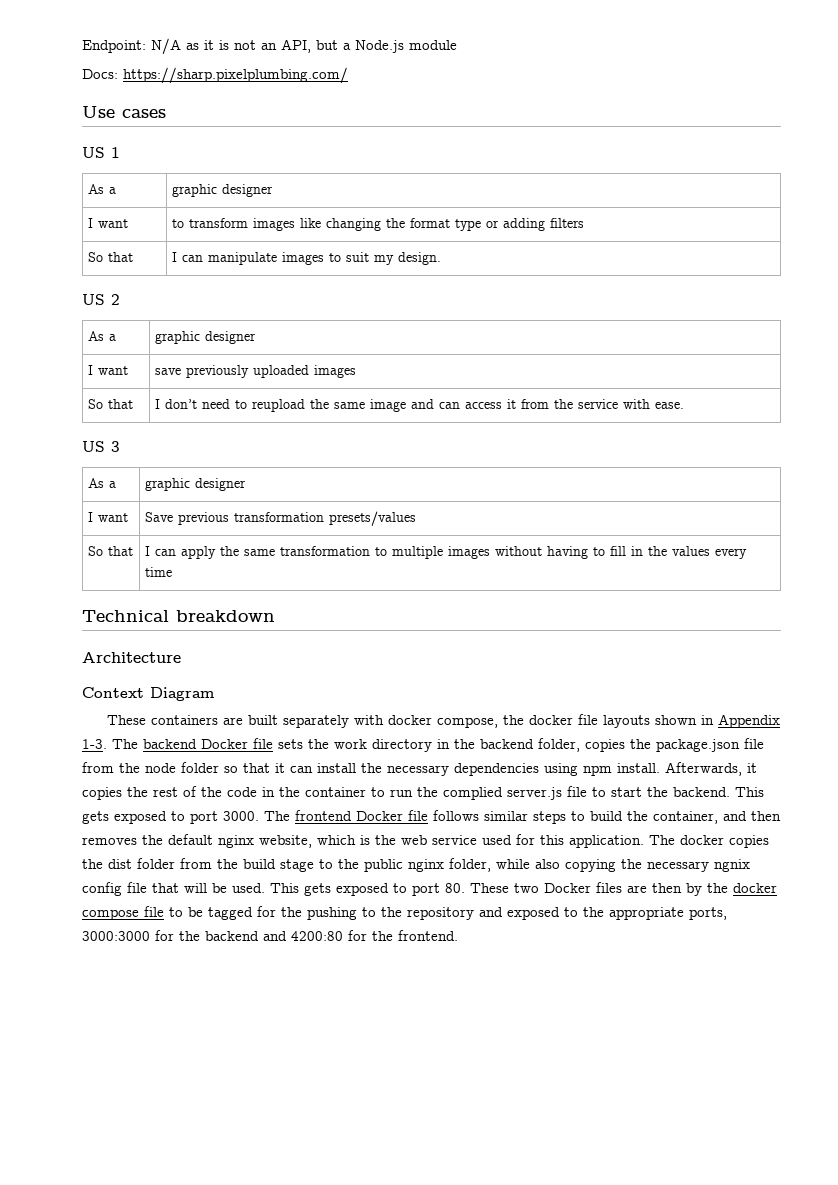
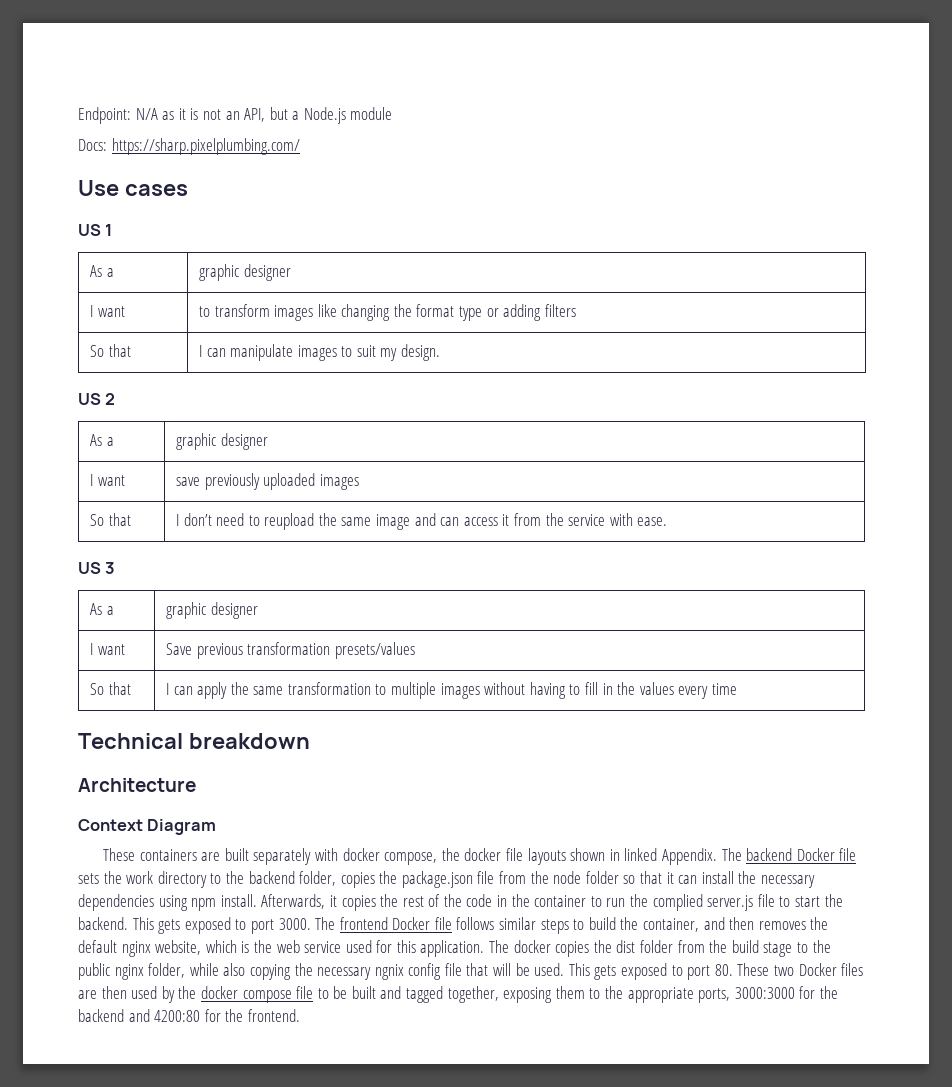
[717,714,780,728] [82,739,107,749] Appendix 1-3. -> [624,848,717,865] linked Appendix.
[437,739,450,749] in -> [210,873,222,884] to
(682, 888) none -> [131,986,158,999] used
[208,906,560,920] tagged for the pushing to the repository and exposed -> [351,986,585,1003] built and tagged together, exposing them

